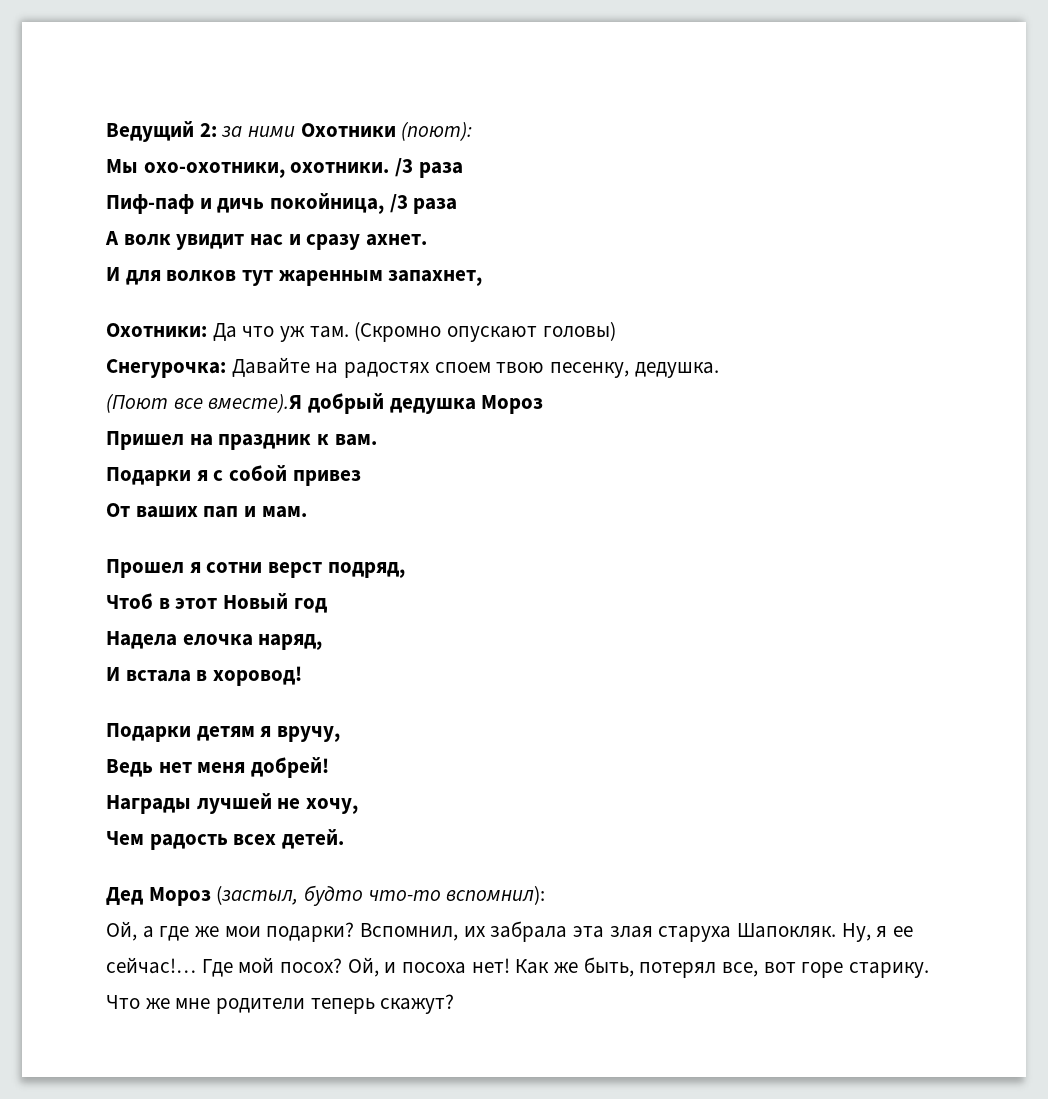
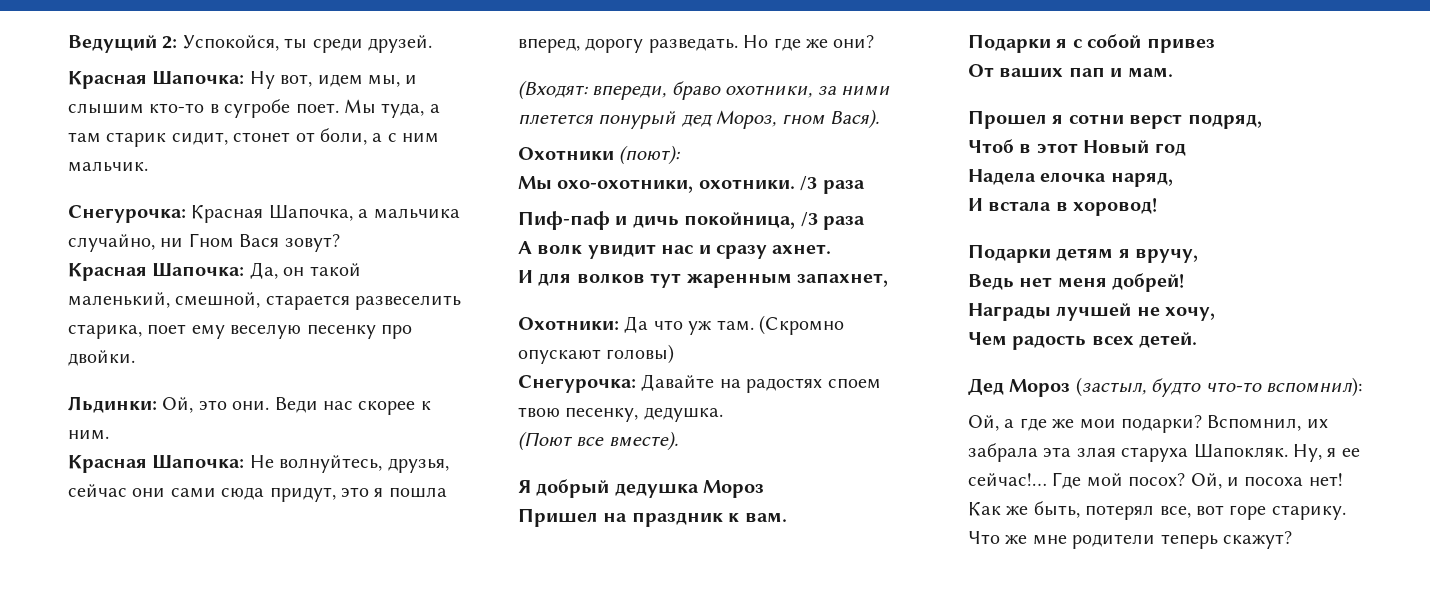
[221,126,296,138] за ними -> [182,35,432,53] [68,71,418,89] [68,99,440,118] [68,128,440,147] [68,161,148,172] [68,205,460,223] [68,233,340,252] [68,262,361,281] [68,292,462,310] [68,324,412,339] [68,350,135,366] [68,396,431,415] [68,430,109,440] [68,455,449,473] [68,484,447,502] [518,35,875,53] [518,80,890,100] [518,109,879,129] Успокойся, ты среди друзей. // Красная Шапочка: Ну вот, идем мы, и слышим кто-то в сугробе поет. Мы туда, а там старик сидит, стонет от боли, а с ним мальчик. // Снегурочка: Красная Шапочка, а мальчика случайно, ни Гном Вася зовут? // Красная Шапочка: Да, он такой маленький, смешной, старается развеселить старика, поет ему веселую песенку про двойки. // Льдинки: Ой, это они. Веди нас скорее к ним. // Красная Шапочка: Не волнуйтесь, друзья, сейчас они сами сюда придут, это я пошла вперед, дорогу разведать. Но где же они? // (Входят: впереди, браво охотники, за ними плетется понурый дед Мороз, гном Вася). //
[208,393,303,413] вместе).Я -> [608,431,678,451] [518,480,531,493] вместе). // Я

